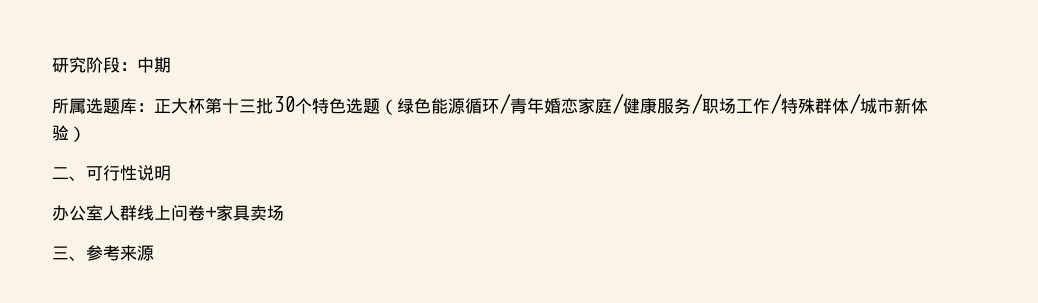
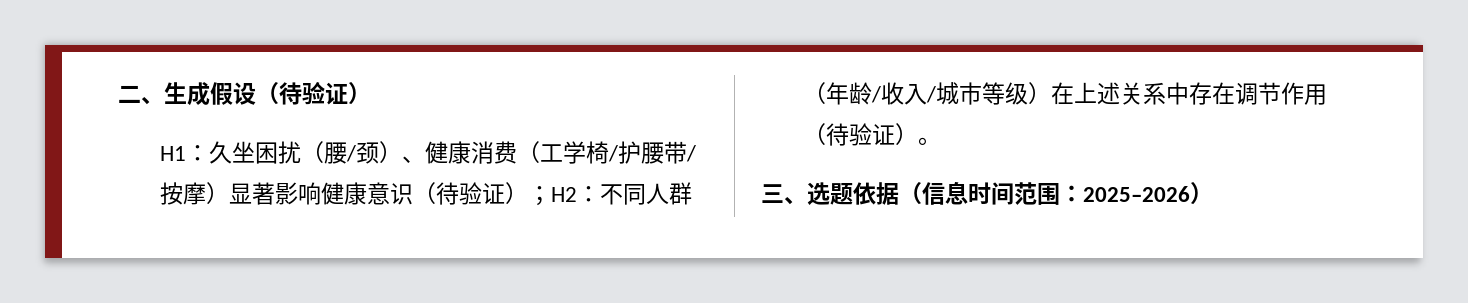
[52,57,171,73] [52,93,928,115] [52,125,86,142] [52,165,171,181] [52,205,284,221] [52,245,154,261] 研究阶段：中期 // 所属选题库：正大杯第十三批30个特色选题（绿色能源循环/青年婚恋家庭/健康服务/职场工作/特殊群体/城市新体验） // 二、可行性说明 // 办公室人群线上问卷+家具卖场 // 三、参考来源 -> [118,81,371,106] [160,141,697,164] [160,182,693,206] [803,82,1328,105] [803,123,942,146] [761,181,1213,205] 二、生成假设（待验证） // H1：久坐困扰（腰/颈）、健康消费（工学椅/护腰带/按摩）显著影响健康意识（待验证）；H2：不同人群（年龄/收入/城市等级）在上述关系中存在调节作用（待验证）。 // 三、选题依据（信息时间范围：2025–2026）

